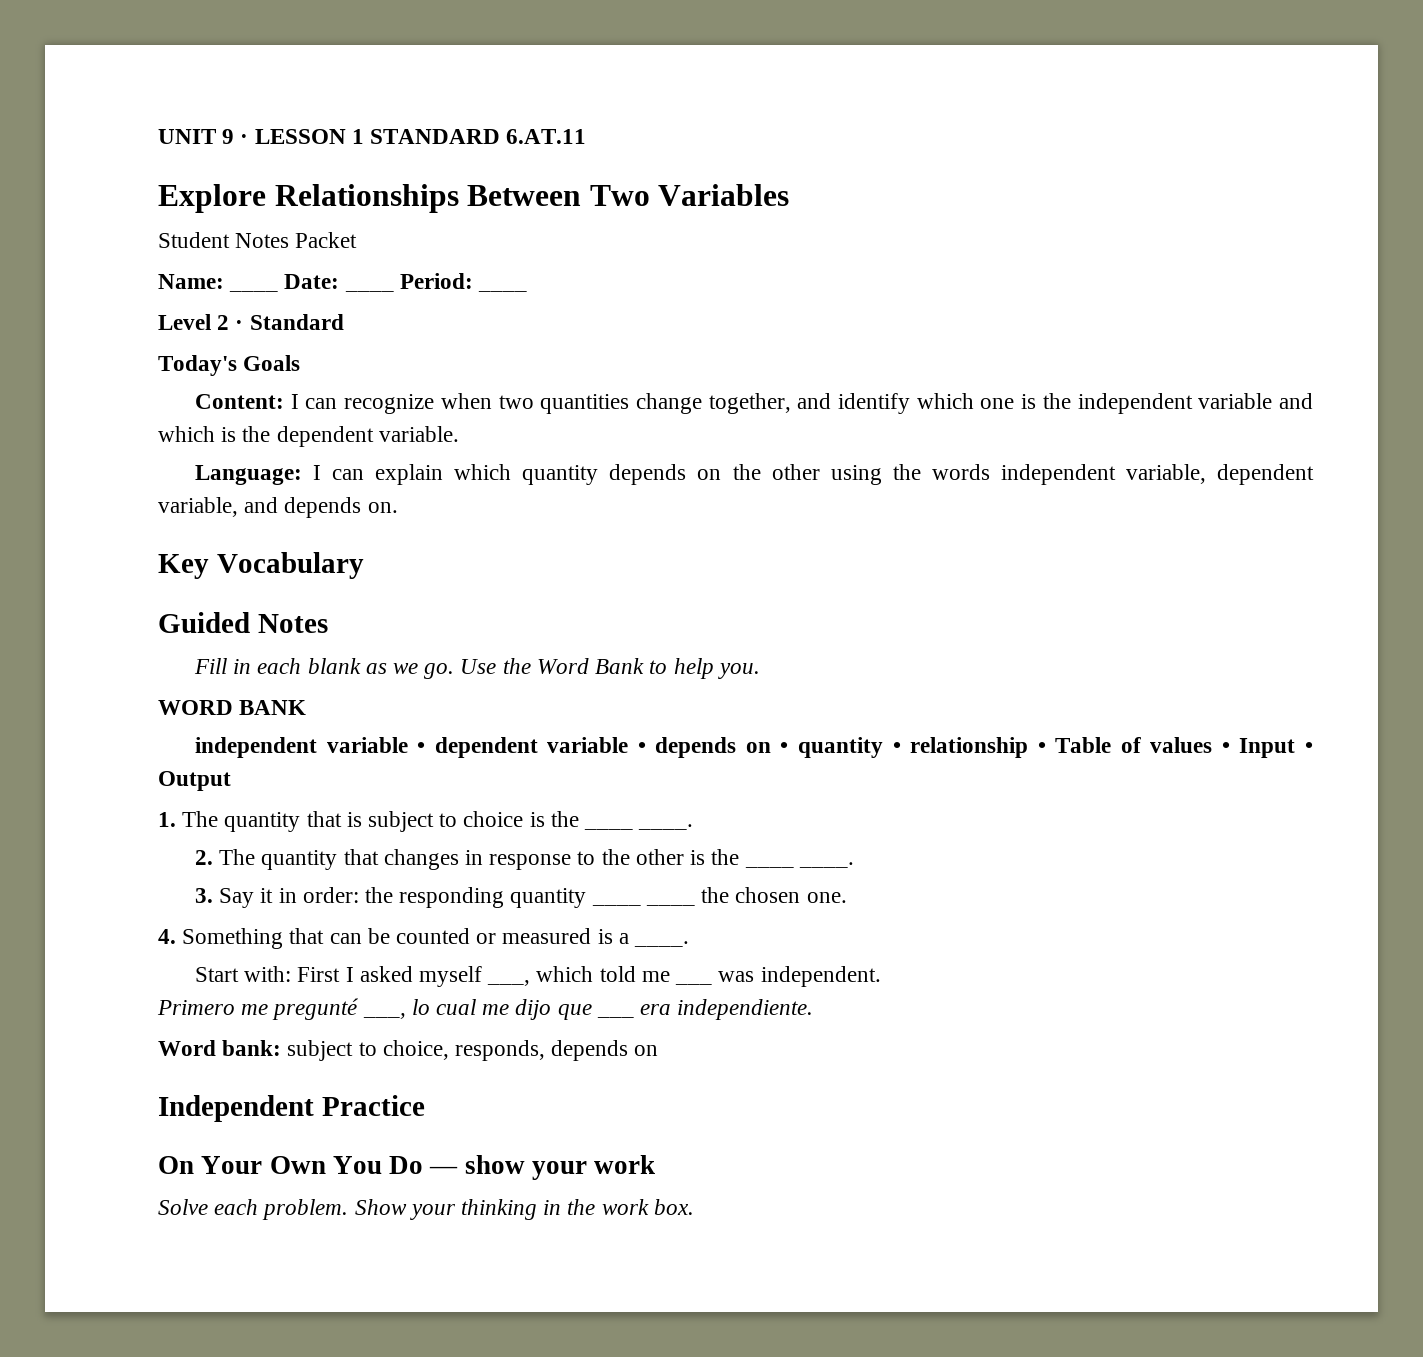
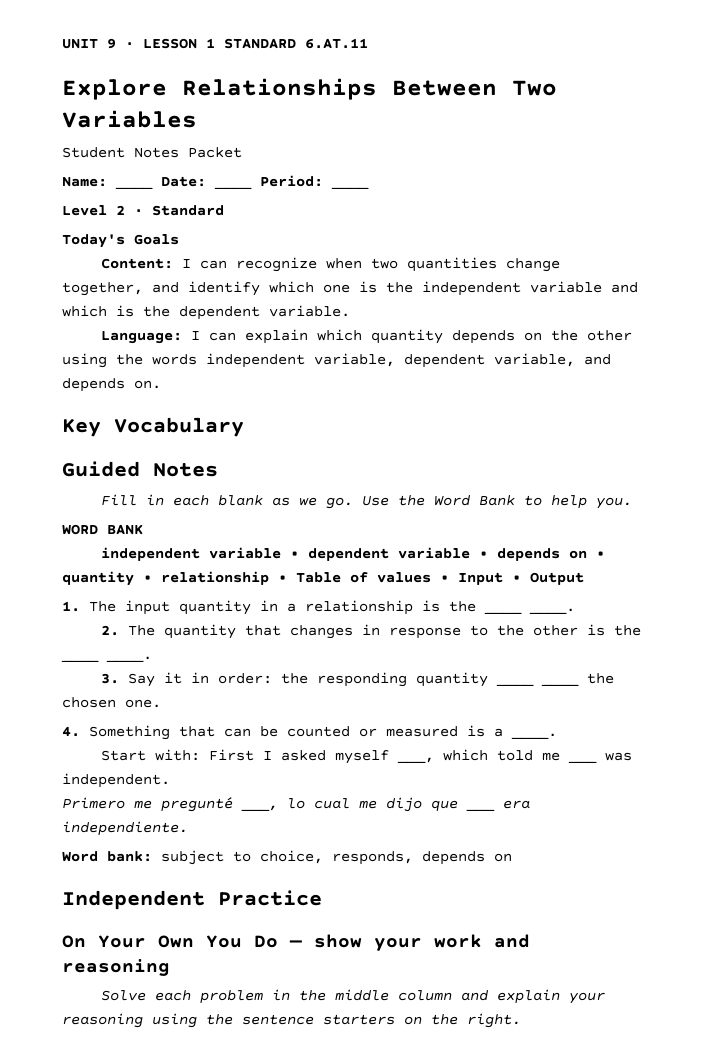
[224,811,524,832] quantity that is subject to choice -> [125,600,413,615] input quantity in a relationship
(656, 1164) none -> [494,934,530,948] [62,959,170,976] and reasoning
[262,1199,694,1220] problem. Show your thinking in the work box. -> [200,989,606,1004] [62,1013,521,1028] problem in the middle column and explain your reasoning using the sentence starters on the right.

